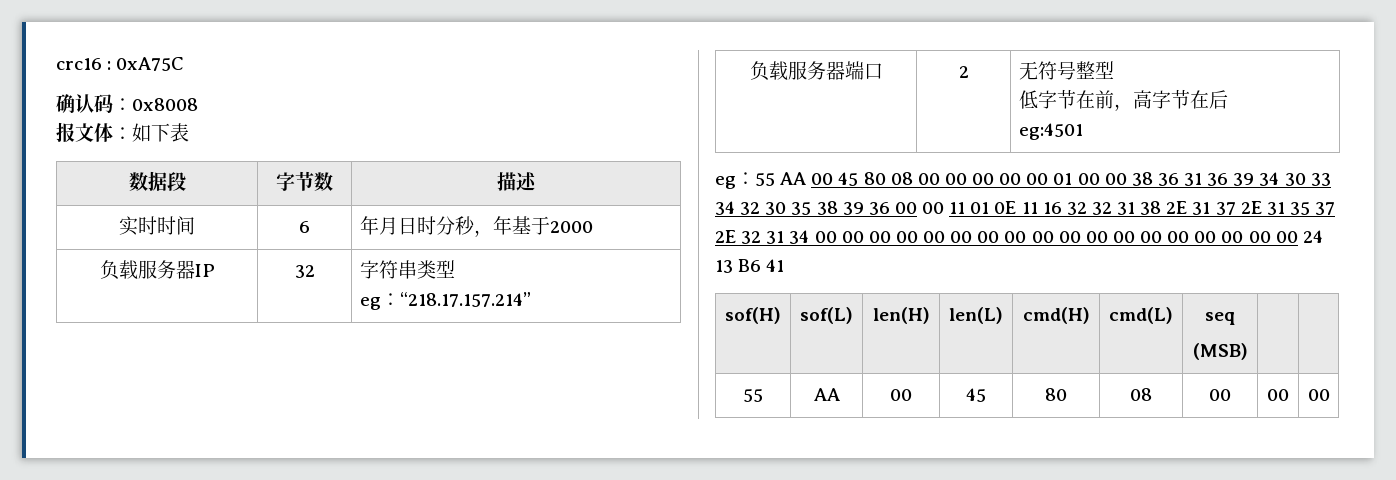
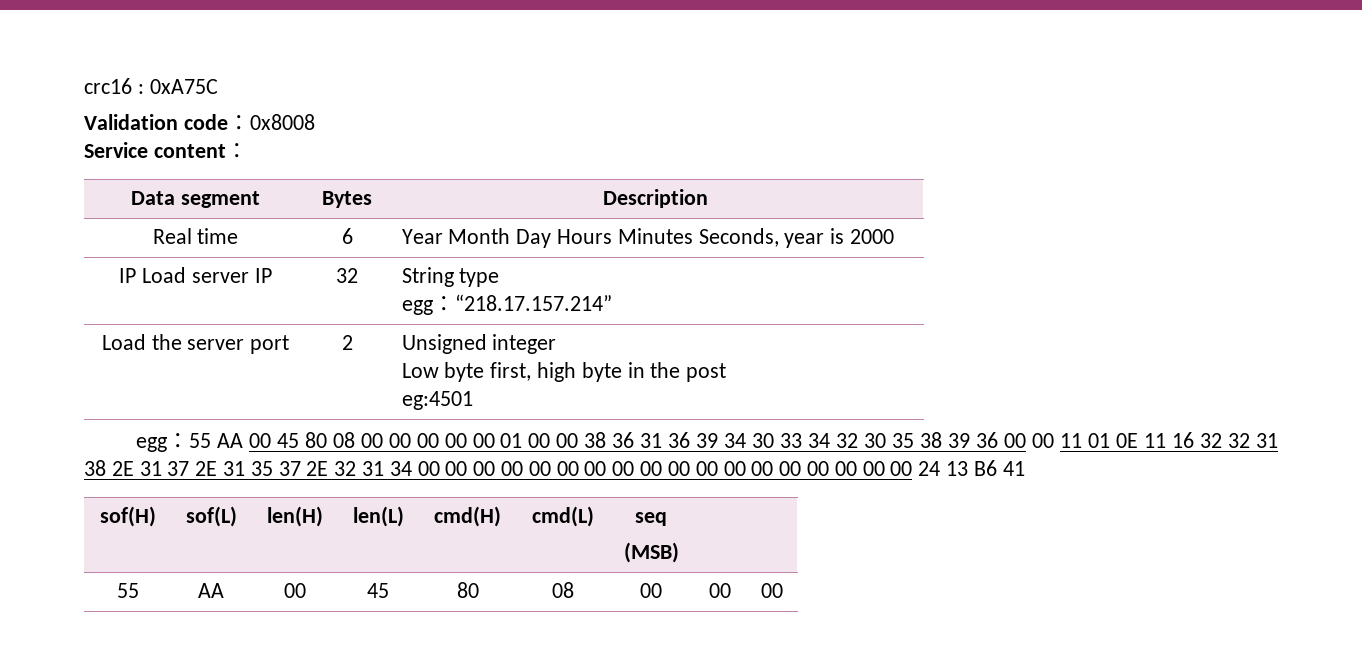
[56,94,113,113] 确认码 -> [84,114,228,130] Validation code
[56,122,189,142] [128,171,186,191] [276,171,333,191] [497,172,537,191] [119,216,195,236] [299,221,310,233] [359,216,593,237] [99,260,215,280] [294,265,315,278] [359,260,455,279] [359,292,531,310] [749,61,883,81] [958,66,969,78] [1018,61,1114,80] [1018,89,1228,111] 报文体：如下表 // 数据段 | 字节数 | 描述 // 实时时间 | 6 | 年月日时分秒，年基于2000 // 负载服务器IP | 32 | 字符串类型 // eg：“218.17.157.214” // 负载服务器端口 | 2 | 无符号整型 // 低字节在前，高字节在后 -> [84,142,248,158] [131,191,260,208] [322,191,372,208] [603,189,708,208] [152,228,239,244] [341,228,353,244] [401,228,895,248] [119,267,272,283] [336,268,358,283] [401,267,500,287] [401,294,612,315] [101,334,290,354] [341,335,353,350] [401,334,557,354] [401,362,727,382] Service content： // Data segment | Bytes | Description // Real time | 6 | Year Month Day Hours Minutes Seconds, year is 2000 // IP Load server IP | 32 | String type // egg：“218.17.157.214” // Load the server port | 2 | Unsigned integer // Low byte first, high byte in the post
[715,176,736,189] eg -> [135,437,167,452] egg

